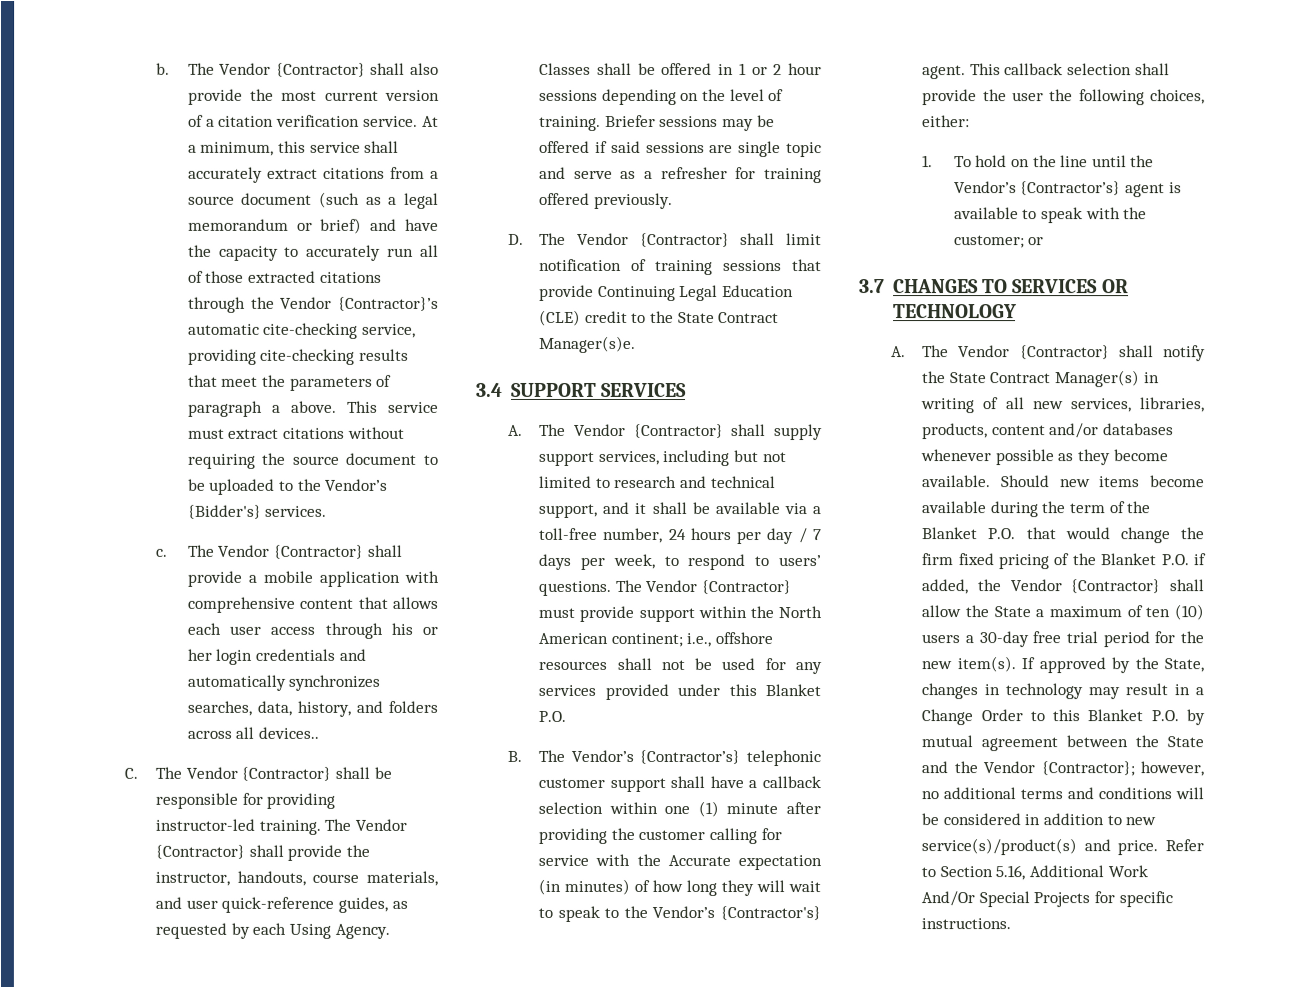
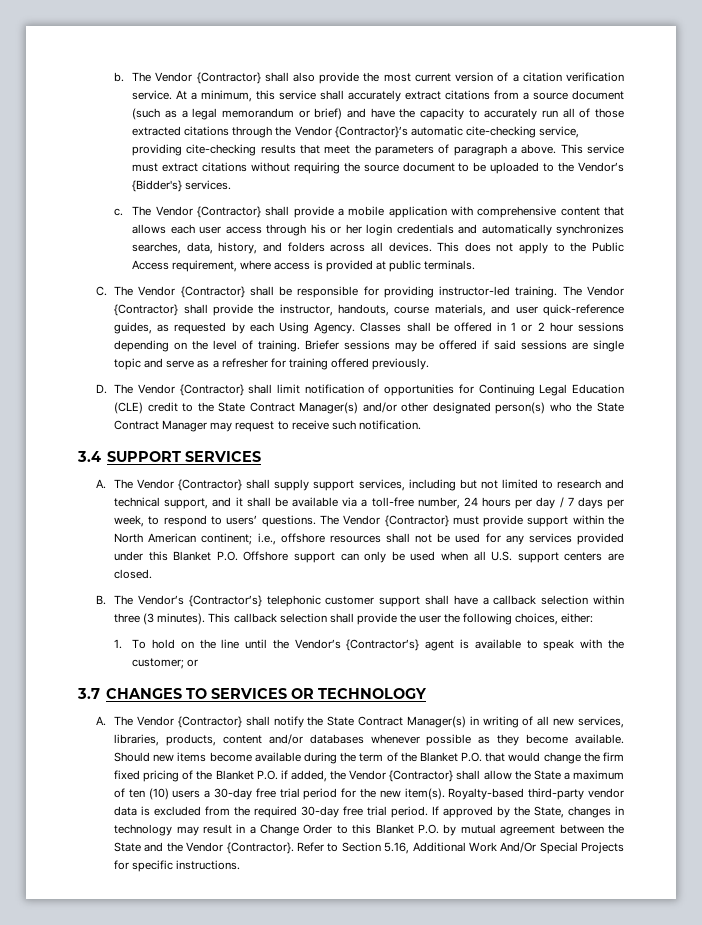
[257,726,319,739] devices.. -> [388,242,625,254] [132,260,475,272] devices. This does not apply to the Public Access requirement, where access is provided at public terminals.
[655,259,822,276] [539,284,595,301] training sessions that provide -> [384,384,474,396] opportunities for
[539,335,637,353] Manager(s)e. -> [299,402,624,414] [114,420,421,432] Manager(s) and/or other designated person(s) who the State Contract Manager may request to receive such notification.
(567, 716) none -> [243,551,624,563] [114,569,153,579] Offshore support can only be used when all U.S. support centers are closed.
[664,801,821,818] [538,827,782,845] [538,853,822,871] [538,878,821,897] [538,905,821,922] [922,65,967,80] one (1) minute after providing the customer calling for service with the Accurate expectation (in minutes) of how long they will wait to speak to the Vendor’s {Contractor's} agent. -> [114,613,206,625] three (3 minutes).
(1016, 664) none -> [448,788,624,800] [114,806,429,818] Royalty-based third-party vendor data is excluded from the required 30-day free trial period.
[1040,761,1204,777] [921,787,1204,800] [921,813,1157,826] [921,838,1159,856] {Contractor}; however, no additional terms and conditions will be considered in addition to new service(s)/product(s) and price. -> [226,842,294,854] {Contractor}.

